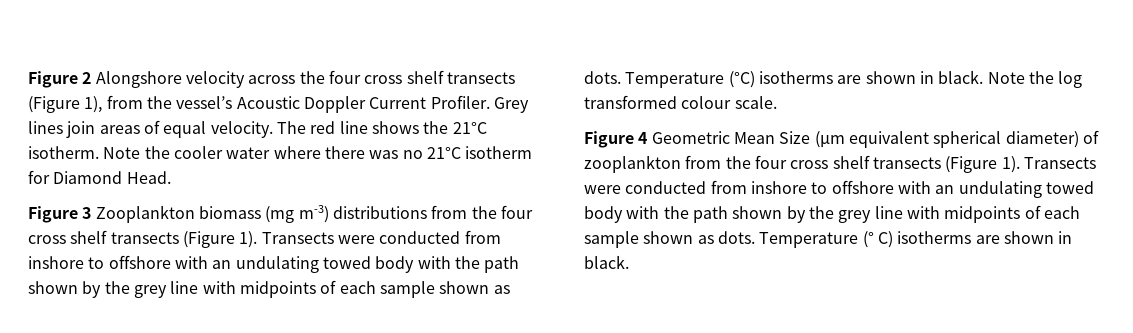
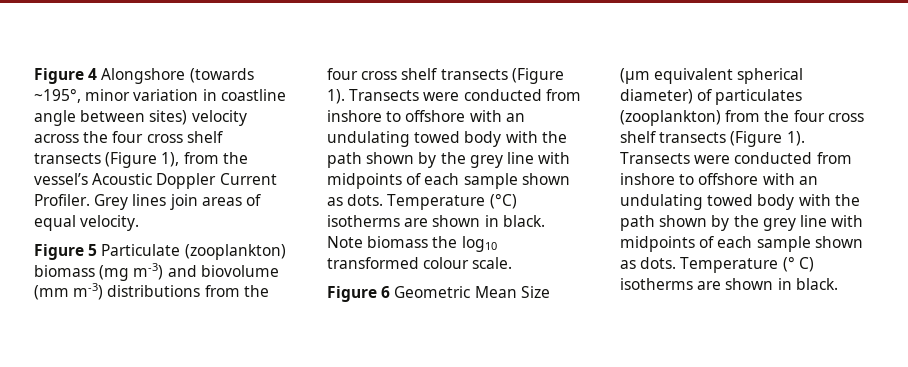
[28,71,182,88] Figure 2 Alongshore -> [34,68,254,84] [34,89,286,103] [34,110,188,126] Figure 4 Alongshore (towards ~195°, minor variation in coastline angle between sites)
[276,121,487,134] [28,146,533,159] [28,170,171,184] [28,205,295,223] The red line shows the 21°C isotherm. Note the cooler water where there was no 21°C isotherm for Diamond Head. // Figure 3 Zooplankton biomass (mg -> [34,244,286,260] [34,263,279,281] [34,285,69,300] // Figure 5 Particulate (zooplankton) biomass (mg m-3) and biovolume (mm
[1028,71,1083,88] the log -> [367,236,497,252] biomass the log10
[638,132,648,144] 4 -> [381,286,391,298] 6
[584,155,681,173] zooplankton -> [715,89,803,105] [620,110,721,126] particulates (zooplankton)

